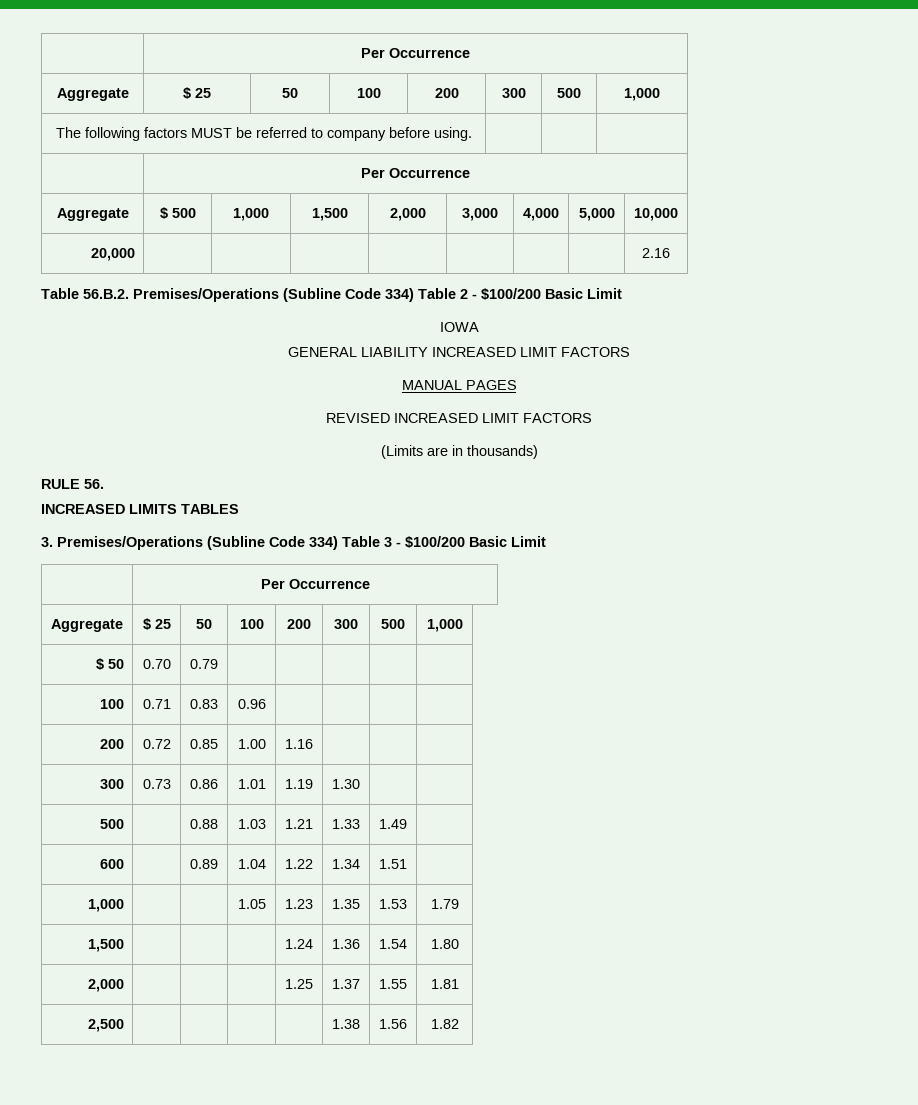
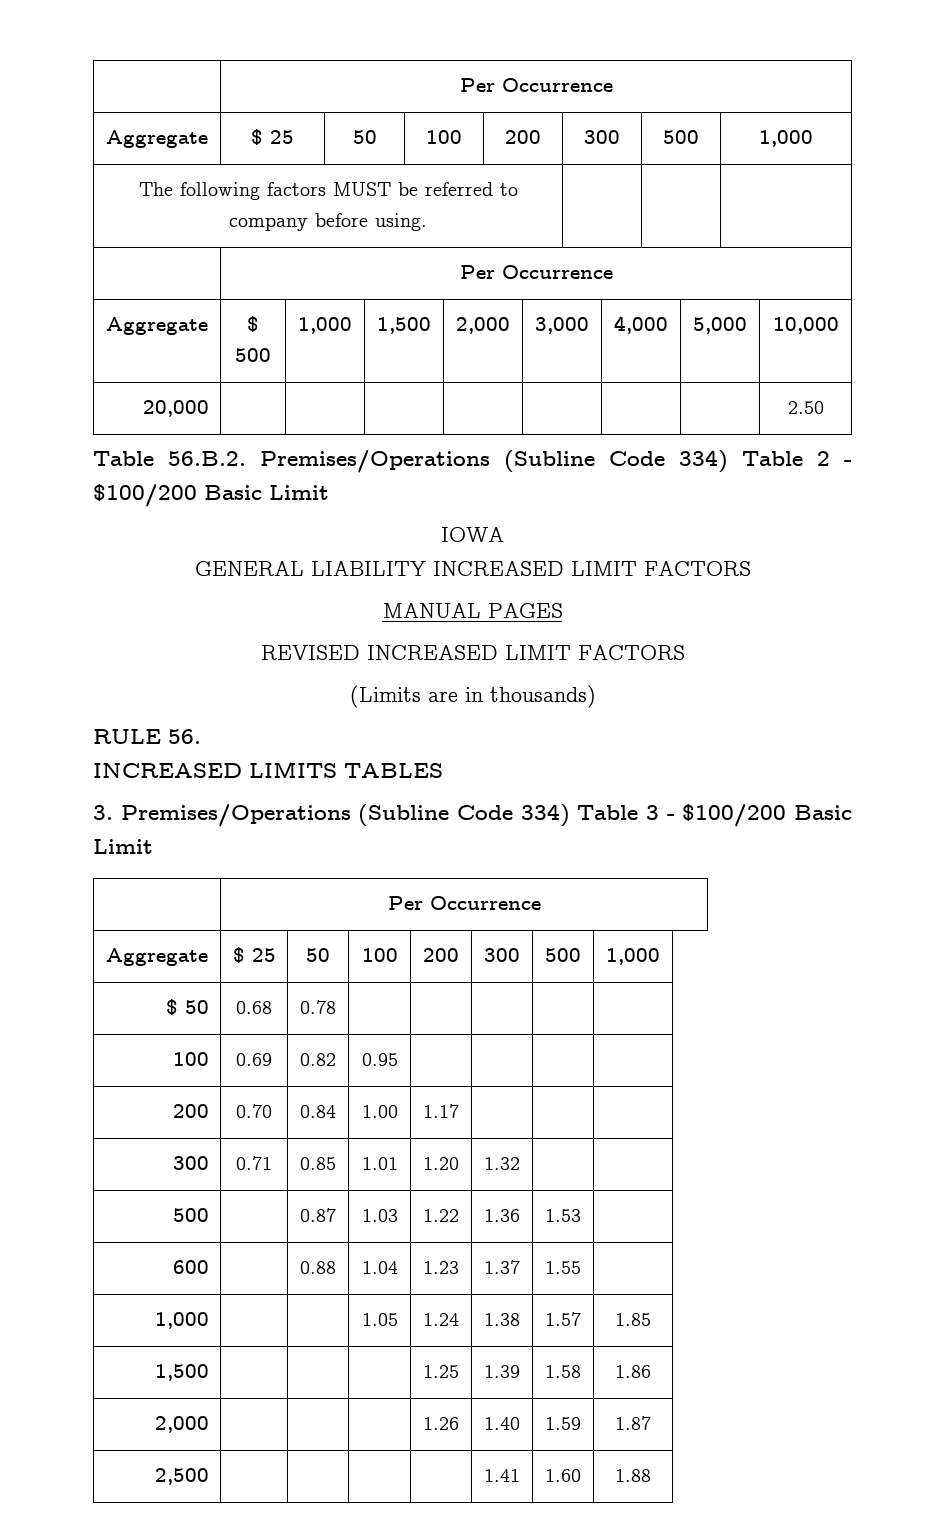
[642,248,670,258] 2.16 -> [787,401,824,414] 2.50
[142,659,171,669] [190,659,218,669] [99,699,124,709] [142,699,171,709] [190,699,218,709] [237,699,266,709] [99,739,124,749] [142,739,171,749] [190,739,218,749] 0.70 | 0.79 | | | | | // 100 | 0.71 | 0.83 | 0.96 | | | | // 200 | 0.72 | 0.85 -> [236,1001,272,1014] [300,1000,336,1014] [172,1052,209,1066] [236,1053,272,1066] [300,1053,336,1066] [361,1053,398,1066] [172,1104,209,1118] [236,1104,272,1118] [300,1105,336,1118] 0.68 | 0.78 | | | | | // 100 | 0.69 | 0.82 | 0.95 | | | | // 200 | 0.70 | 0.84
[285,739,313,749] [99,779,124,789] [142,779,171,789] [190,779,218,789] 1.16 | | | // 300 | 0.73 | 0.86 -> [423,1104,459,1118] [172,1156,209,1170] [236,1156,272,1170] [300,1157,336,1170] 1.17 | | | // 300 | 0.71 | 0.85
[285,779,313,789] [332,779,360,789] 1.19 | 1.30 -> [423,1157,459,1170] [484,1157,520,1170] 1.20 | 1.32
[190,819,218,829] 0.88 -> [300,1208,336,1222] 0.87
[285,819,313,829] [332,819,360,829] [379,819,407,829] 1.21 | 1.33 | 1.49 -> [423,1209,459,1222] [484,1209,520,1222] [545,1209,581,1222] 1.22 | 1.36 | 1.53
[190,859,218,869] 0.89 -> [300,1261,336,1274] 0.88
[285,859,313,869] [332,859,360,869] [379,859,407,869] 1.22 | 1.34 | 1.51 -> [423,1261,459,1274] [484,1260,520,1274] [545,1261,581,1274] 1.23 | 1.37 | 1.55
[285,899,313,909] [332,899,360,909] [379,899,407,909] [430,899,459,909] [87,939,124,952] [285,939,313,949] [332,939,360,949] [379,939,407,949] [430,939,459,949] [87,979,124,992] [285,979,313,989] [332,979,360,989] [379,979,407,989] [430,979,459,989] [87,1019,124,1032] [332,1019,360,1029] [379,1019,407,1029] [430,1019,459,1029] 1.23 | 1.35 | 1.53 | 1.79 // 1,500 | | | | 1.24 | 1.36 | 1.54 | 1.80 // 2,000 | | | | 1.25 | 1.37 | 1.55 | 1.81 // 2,500 | | | | | 1.38 | 1.56 | 1.82 -> [423,1313,459,1326] [484,1313,520,1326] [545,1312,581,1326] [615,1313,651,1326] [154,1364,209,1381] [423,1365,459,1378] [484,1365,520,1378] [545,1365,581,1378] [615,1365,651,1378] [154,1416,209,1433] [423,1417,459,1430] [484,1417,520,1430] [545,1417,581,1430] [615,1416,651,1430] [154,1468,209,1485] [484,1469,520,1482] [545,1469,581,1482] [615,1469,651,1482] 1.24 | 1.38 | 1.57 | 1.85 // 1,500 | | | | 1.25 | 1.39 | 1.58 | 1.86 // 2,000 | | | | 1.26 | 1.40 | 1.59 | 1.87 // 2,500 | | | | | 1.41 | 1.60 | 1.88

